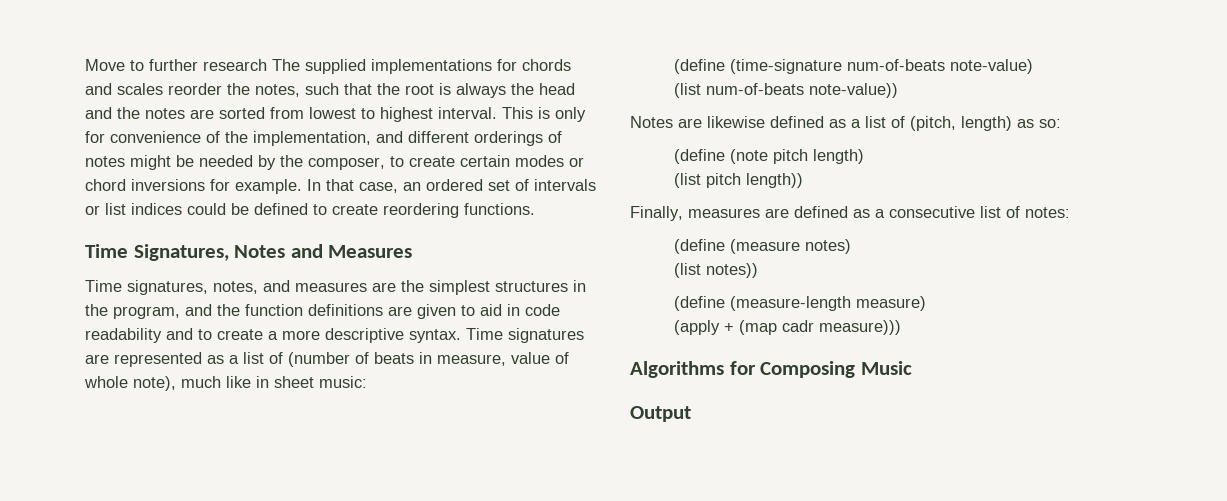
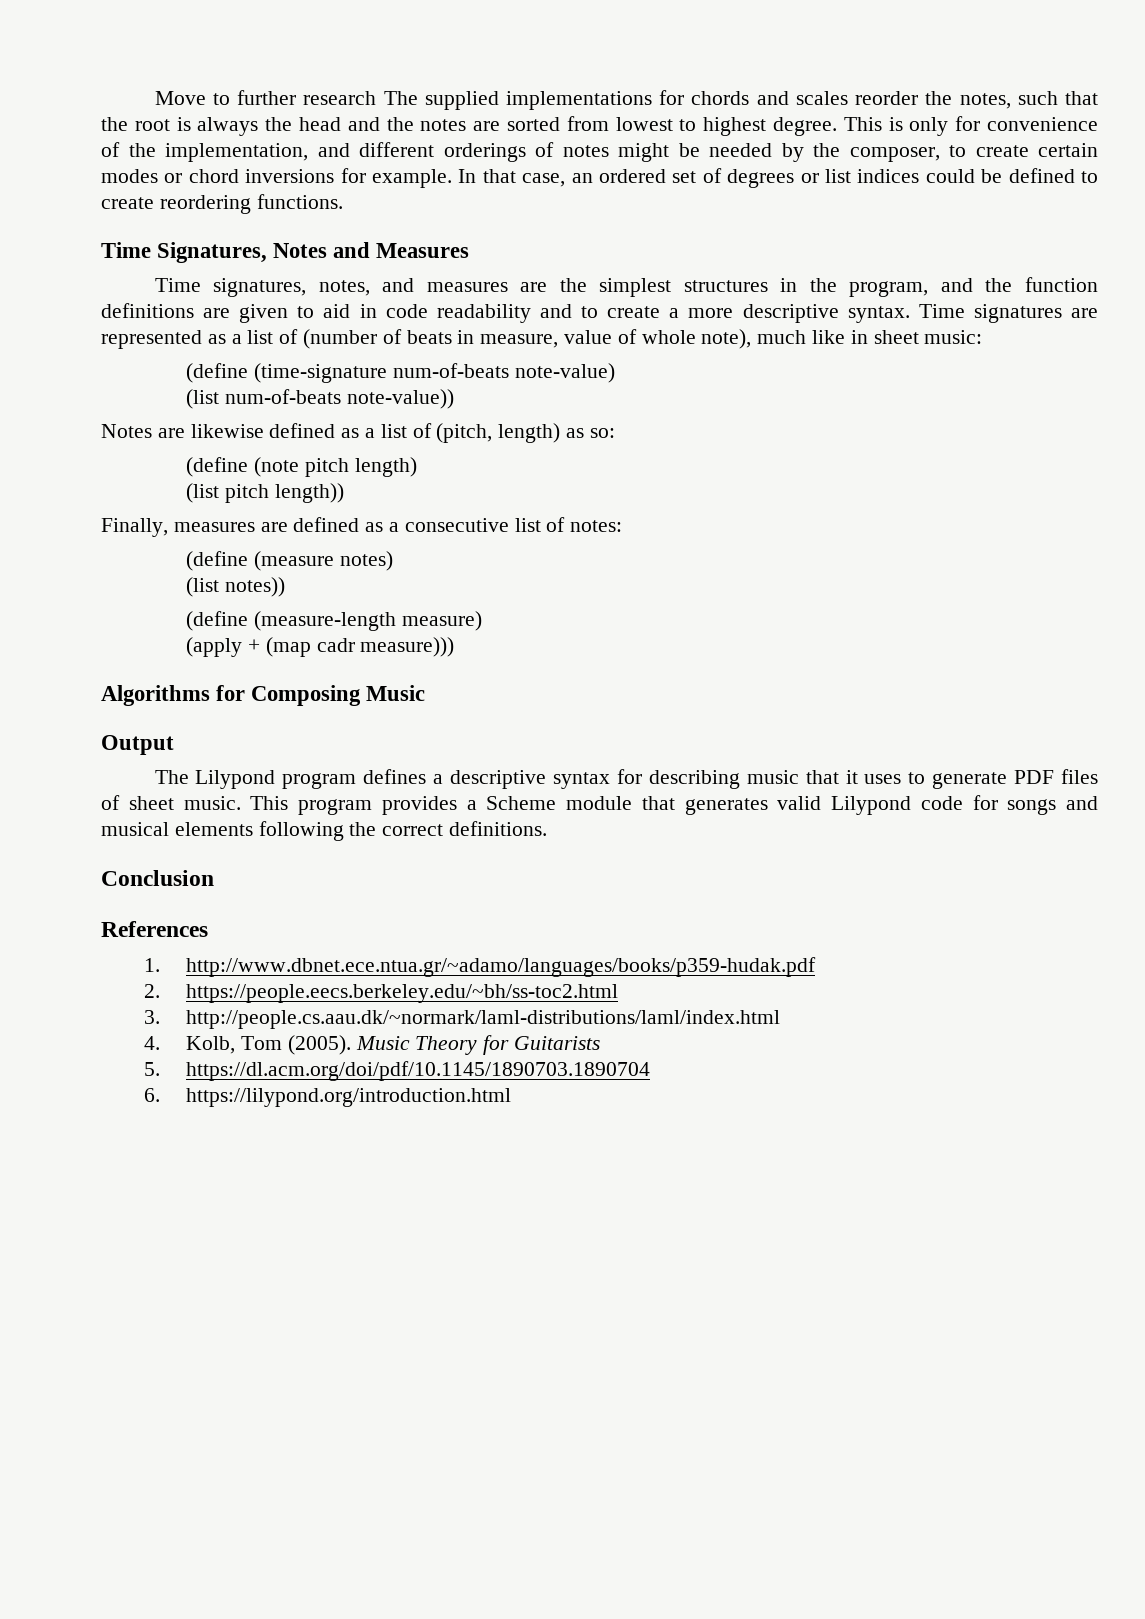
[438,107,497,119] interval. -> [772,117,837,136] degree.
[534,179,596,191] intervals -> [727,169,795,188] degrees
(691, 414) none -> [154,769,1099,789] [101,795,1098,815] [101,821,548,841] [101,870,214,886] [101,921,208,937] [143,957,817,977] [143,984,619,1003] [143,1010,781,1029] [143,1035,600,1055] [143,1061,651,1081] [143,1088,512,1107] // The Lilypond program defines a descriptive syntax for describing music that it uses to generate PDF files of sheet music. This program provides a Scheme module that generates valid Lilypond code for songs and musical elements following the correct definitions. // Conclusion // References // 1. http://www.dbnet.ece.ntua.gr/~adamo/languages/books/p359-hudak.pdf // 2. https://people.eecs.berkeley.edu/~bh/ss-toc2.html // 3. http://people.cs.aau.dk/~normark/laml-distributions/laml/index.html // 4. Kolb, Tom (2005). Music Theory for Guitarists // 5. https://dl.acm.org/doi/pdf/10.1145/1890703.1890704 // 6. https://lilypond.org/introduction.html

